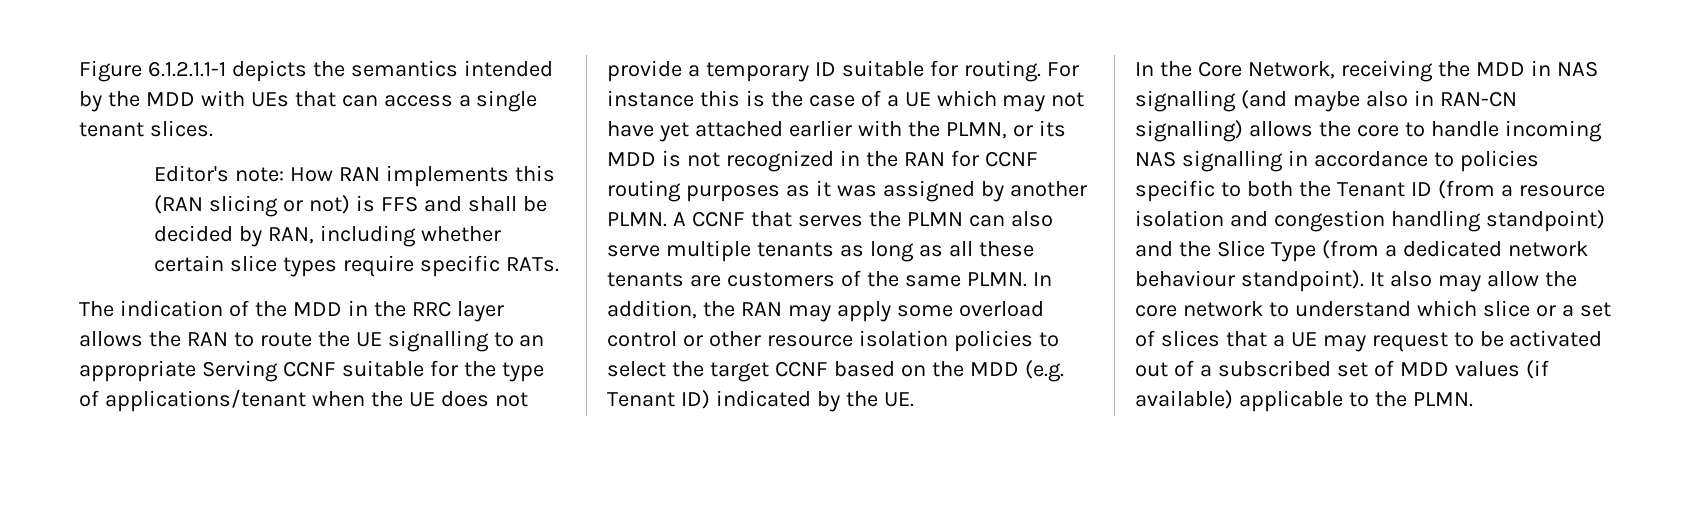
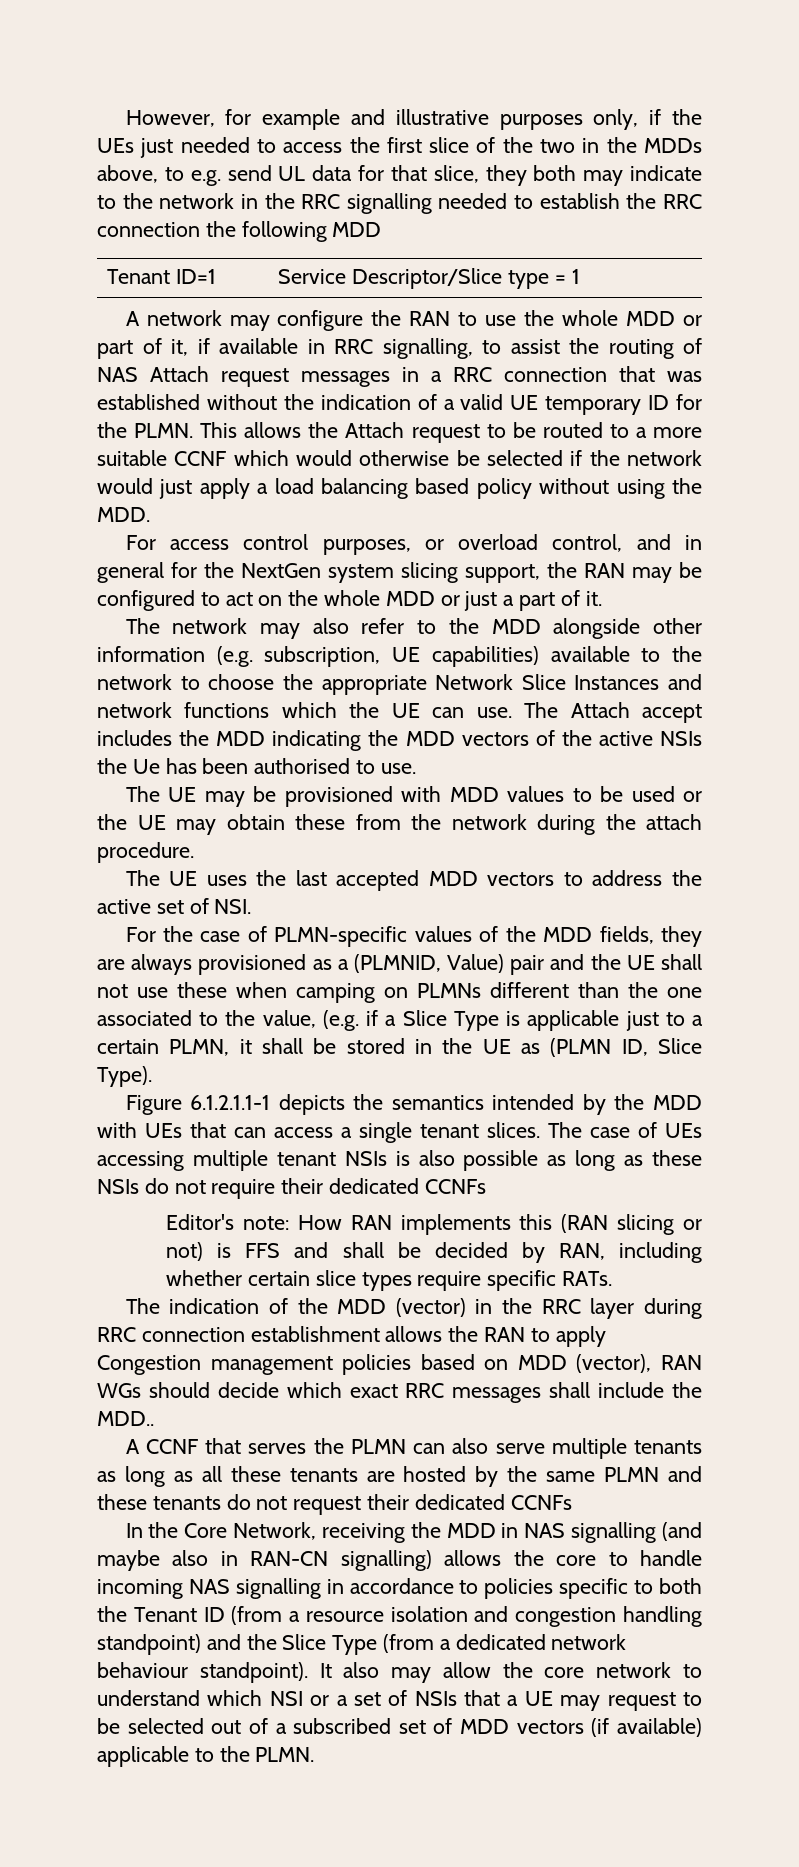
(79, 71) none -> [125,109,702,130] [97,137,702,158] [97,165,702,186] [97,193,702,214] [97,221,382,242] [106,269,216,284] [277,268,580,289] [125,310,702,331] [97,338,702,359] [97,366,702,387] [97,394,702,415] [97,422,702,443] [97,450,702,466] [97,478,702,499] [97,507,150,522] [125,534,702,555] [97,562,702,583] [97,590,602,611] [125,618,702,639] [97,646,702,667] [97,674,702,695] [97,702,702,723] [97,730,703,751] [97,758,416,774] [125,786,702,807] [97,814,702,835] [97,842,194,863] [125,870,702,891] [97,898,252,914] [125,926,703,947] [97,954,702,975] [97,982,702,1003] [97,1010,704,1031] [97,1038,702,1057] [97,1066,152,1087] However, for example and illustrative purposes only, if the UEs just needed to access the first slice of the two in the MDDs above, to e.g. send UL data for that slice, they both may indicate to the network in the RRC signalling needed to establish the RRC connection the following MDD // Tenant ID=1 | Service Descriptor/Slice type = 1 // A network may configure the RAN to use the whole MDD or part of it, if available in RRC signalling, to assist the routing of NAS Attach request messages in a RRC connection that was established without the indication of a valid UE temporary ID for the PLMN. This allows the Attach request to be routed to a more suitable CCNF which would otherwise be selected if the network would just apply a load balancing based policy without using the MDD. // For access control purposes, or overload control, and in general for the NextGen system slicing support, the RAN may be configured to act on the whole MDD or just a part of it. // The network may also refer to the MDD alongside other information (e.g. subscription, UE capabilities) available to the network to choose the appropriate Network Slice Instances and network functions which the UE can use. The Attach accept includes the MDD indicating the MDD vectors of the active NSIs the Ue has been authorised to use. // The UE may be provisioned with MDD values to be used or the UE may obtain these from the network during the attach procedure. // The UE uses the last accepted MDD vectors to address the active set of NSI. // For the case of PLMN-specific values of the MDD fields, they are always provisioned as a (PLMNID, Value) pair and the UE shall not use these when camping on PLMNs different than the one associated to the value, (e.g. if a Slice Type is applicable just to a certain PLMN, it shall be stored in the UE as (PLMN ID, Slice Type). //
(213, 128) none -> [548,1122,702,1138] [97,1150,702,1171] [97,1178,486,1199] The case of UEs accessing multiple tenant NSIs is also possible as long as these NSIs do not require their dedicated CCNFs
(342, 309) none -> [395,1298,466,1317] (vector)
[79,330,545,352] [79,360,544,382] [79,389,528,412] [607,60,1079,82] [607,90,1085,112] [607,120,1066,142] [607,150,1038,172] [607,180,1087,202] [607,212,667,227] allows the RAN to route the UE signalling to an appropriate Serving CCNF suitable for the type of applications/tenant when the UE does not provide a temporary ID suitable for routing. For instance this is the case of a UE which may not have yet attached earlier with the PLMN, or its MDD is not recognized in the RAN for CCNF routing purposes as it was assigned by another PLMN. -> [643,1298,702,1319] [97,1326,606,1347] [97,1354,702,1375] [97,1382,703,1403] [97,1411,154,1426] during RRC connection establishment allows the RAN to apply Congestion management policies based on MDD (vector), RAN WGs should decide which exact RRC messages shall include the MDD.. //
[726,270,1052,287] [607,300,1044,322] [607,330,1059,352] [607,360,1064,382] [607,390,914,412] customers of the same PLMN. In addition, the RAN may apply some overload control or other resource isolation policies to select the target CCNF based on the MDD (e.g. Tenant ID) indicated by the UE. -> [403,1466,703,1487] [97,1494,572,1515] hosted by the same PLMN and these tenants do not request their dedicated CCNFs
[1482,300,1530,317] slice -> [269,1691,303,1706] NSI
[1160,330,1220,347] slices -> [414,1691,457,1706] NSIs
[1509,330,1603,347] activated -> [127,1718,204,1734] selected
[1454,361,1520,377] values -> [516,1720,584,1734] vectors

